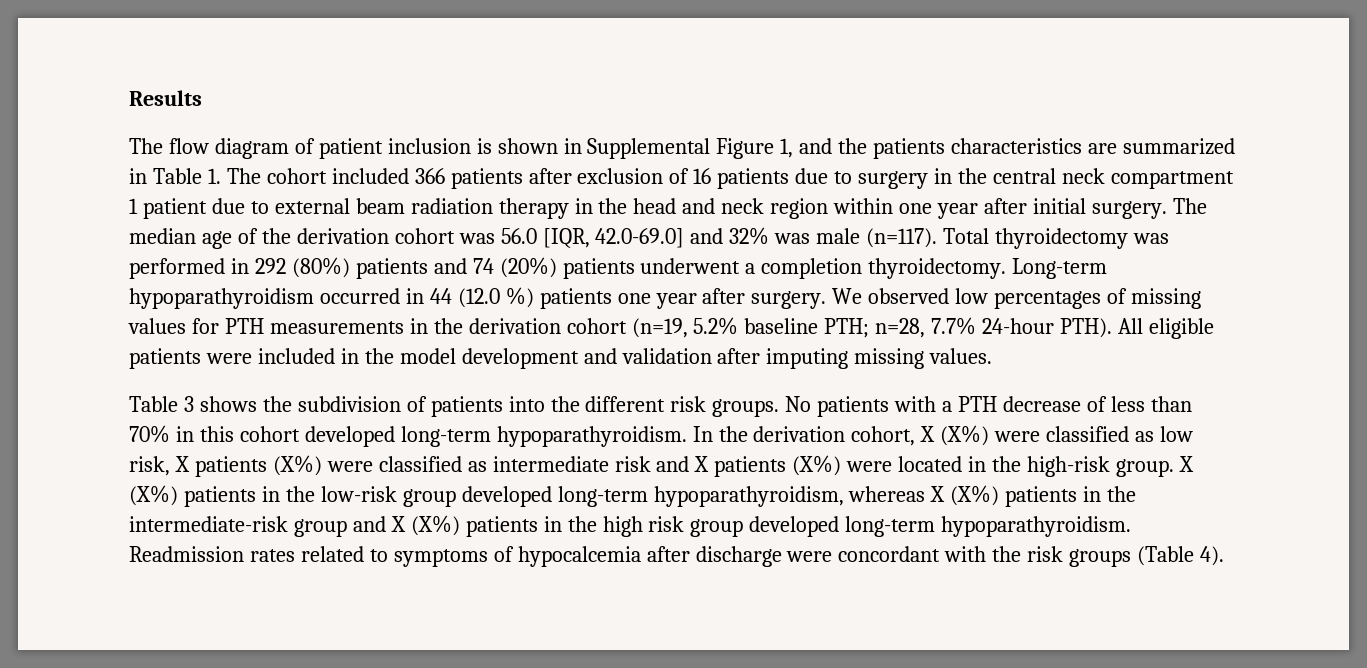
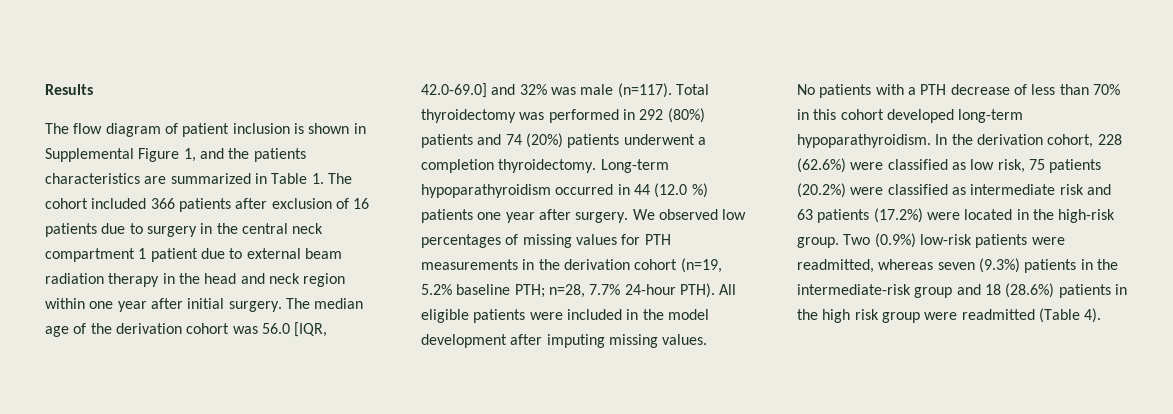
[583,348,712,364] and validation -> (507, 341) none
[129,396,780,417] Table 3 shows the subdivision of patients into the different risk groups. -> (708, 339) none
[920,425,990,446] X (X%) -> [1097,134,1122,145] [797,158,846,173] 228 (62.6%)
[174,455,322,477] X patients (X%) -> [1028,159,1102,173] [797,183,846,198] 75 patients (20.2%)
[694,455,842,477] X patients (X%) -> [797,208,923,223] 63 patients (17.2%)
[1178,456,1194,472] [129,485,1000,507] X (X%) patients in the low-risk group developed long-term hypoparathyroidism, whereas X (X%) -> [843,233,1065,248] [797,258,1020,273] Two (0.9%) low-risk patients were readmitted, whereas seven (9.3%)
[390,515,460,536] X (X%) -> [984,283,1055,298] 18 (28.6%)
[749,516,1132,537] [129,546,1132,567] developed long-term hypoparathyroidism. Readmission rates related to symptoms of hypocalcemia after discharge were concordant with the risk groups -> [924,309,1035,320] were readmitted

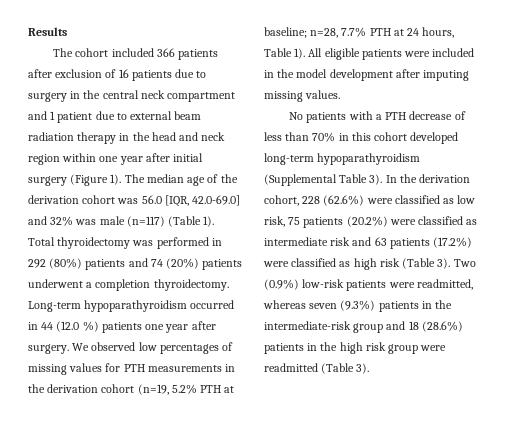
[73,123,366,137] [45,148,306,162] [45,173,352,184] flow diagram of patient inclusion is shown in Supplemental Figure 1, and the patients characteristics are summarized in Table 1. The -> (74, 52) none
(135, 255) none -> [28,111,47,120] and
[228,301,282,312] surgery. -> [28,174,122,186] surgery (Figure 1).
[617,83,672,98] (n=117). -> [126,216,215,227] (n=117) (Table 1).
[456,283,715,298] baseline PTH; n=28, 7.7% 24-hour PTH). -> [200,385,235,393] [264,27,455,38] [264,48,306,59] PTH at baseline; n=28, 7.7% PTH at 24 hours, Table 1).
[797,134,931,148] hypoparathyroidism. -> [317,153,421,165] [264,174,383,186] hypoparathyroidism (Supplemental Table 3).
[964,209,1116,223] [797,237,839,248] located in the high-risk group. -> [291,258,451,270] classified as high risk (Table 3).
[1084,308,1102,323] 4). -> [356,363,370,374] 3).

